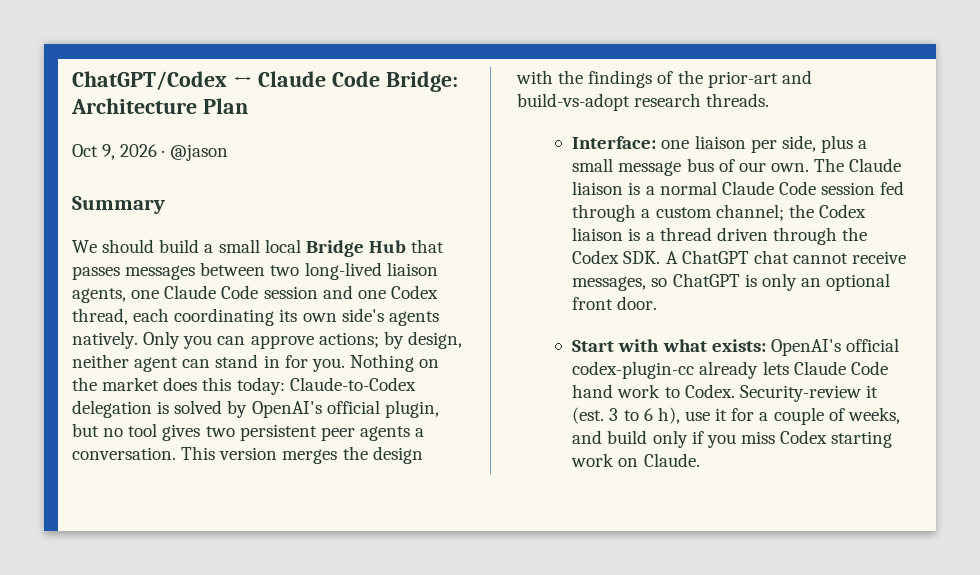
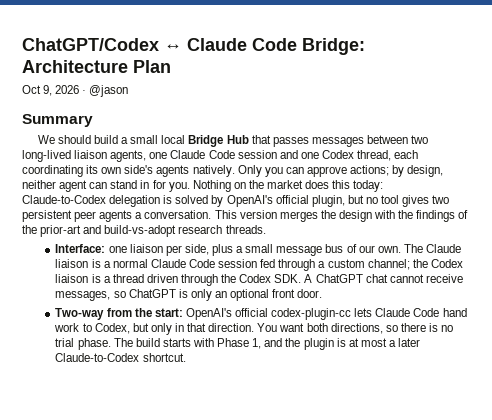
[572,339,766,352] Start with what exists: -> [55,308,183,320] Two-way from the start:
[699,361,759,379] already -> (352, 314) none
[684,384,878,402] [572,407,900,425] [572,430,893,448] [571,453,700,467] Codex. Security-review it (est. 3 to 6 h), use it for a couple of weeks, and build only if you miss Codex starting work on Claude. -> [94,323,454,335] [55,338,421,350] [55,353,186,362] Codex, but only in that direction. You want both directions, so there is no trial phase. The build starts with Phase 1, and the plugin is at most a later Claude-to-Codex shortcut.

